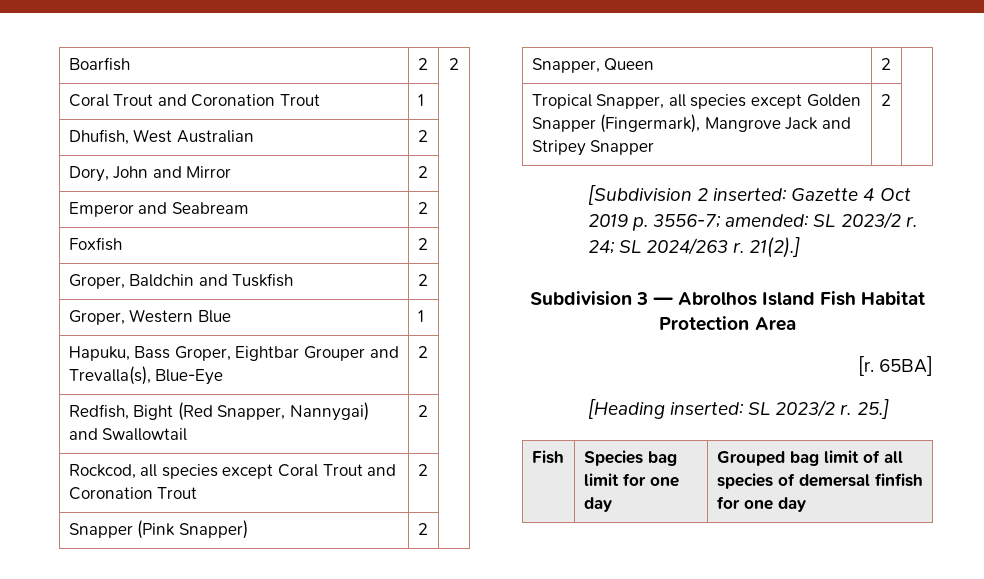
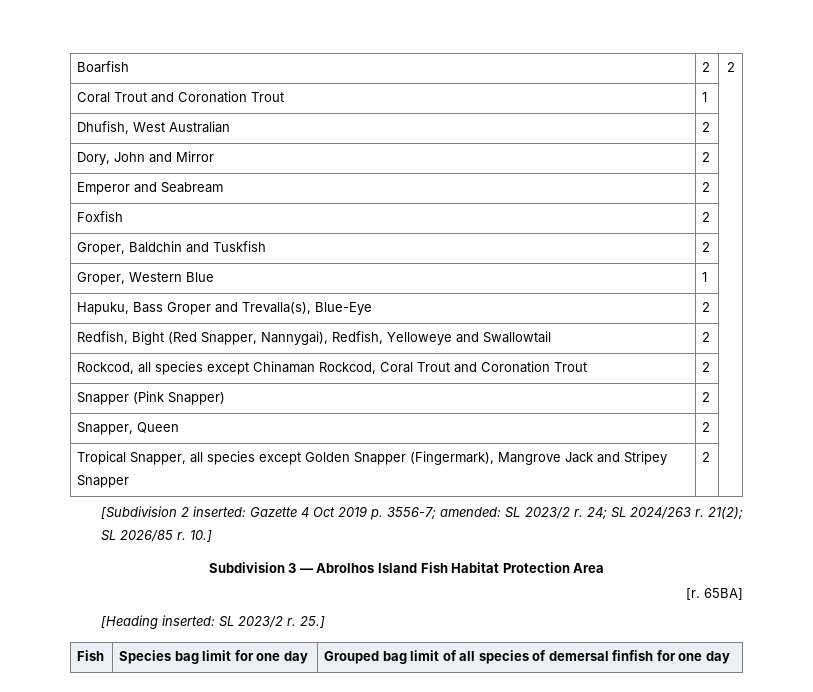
[174,346,365,361] Groper, Eightbar Grouper -> [167,302,212,315] Groper
[289,402,369,421] Nannygai) -> [261,331,453,345] Nannygai), Redfish, Yelloweye
(274, 471) none -> [253,361,377,374] Chinaman Rockcod,
[749,237,801,258] 21(2).] -> [707,507,743,520] [100,530,212,542] 21(2); SL 2026/85 r. 10.]

